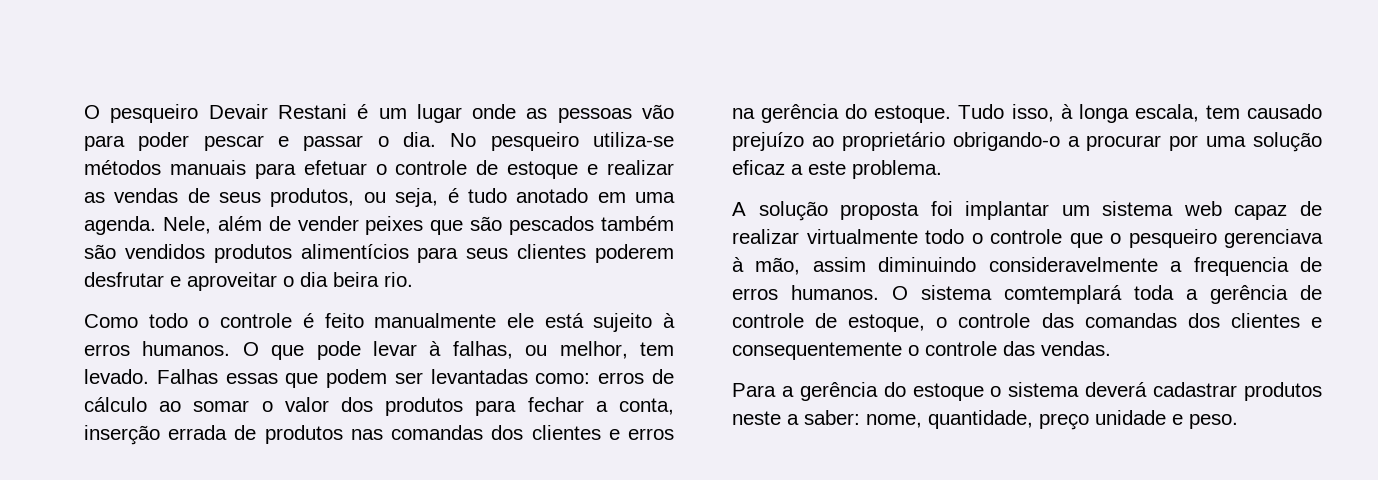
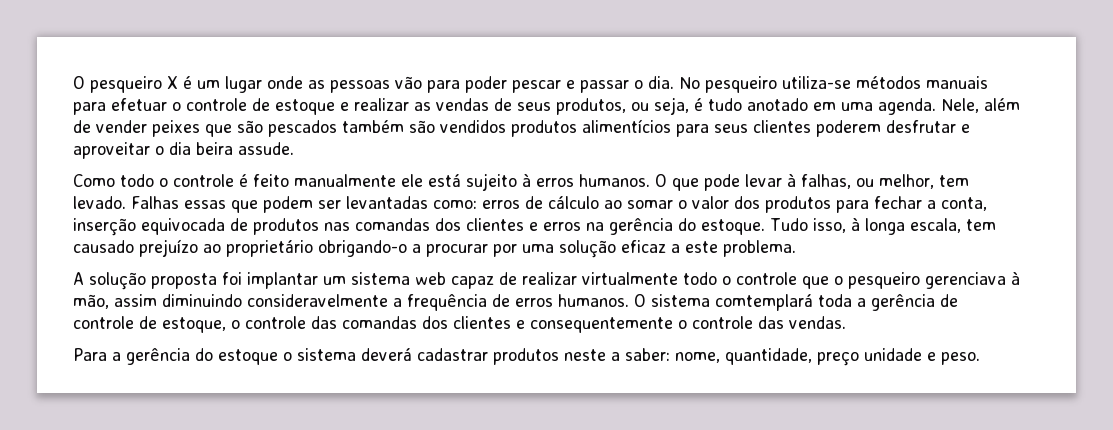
[208,104,347,119] Devair Restani -> [167,76,178,89] X
[384,272,413,287] rio. -> [238,142,294,155] assude.
[168,425,228,440] errada -> [141,218,225,235] equivocada
[1193,257,1289,276] frequencia -> [407,294,487,311] frequência

